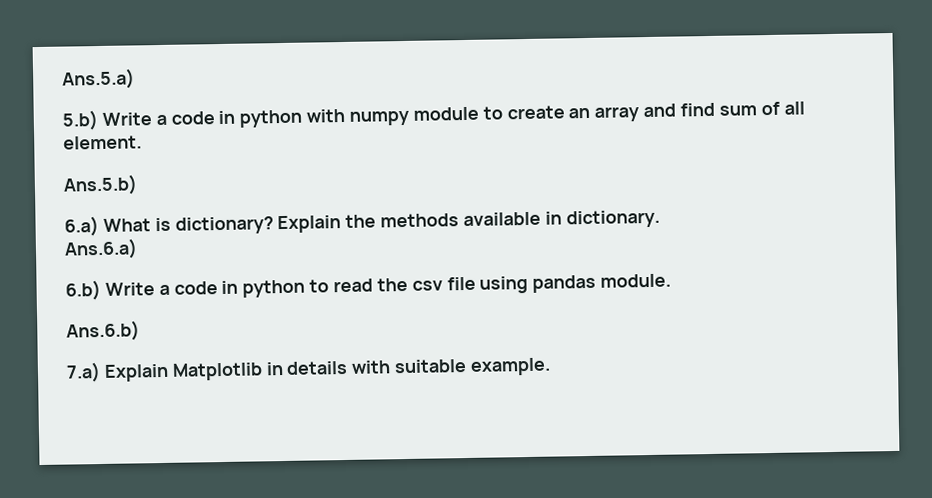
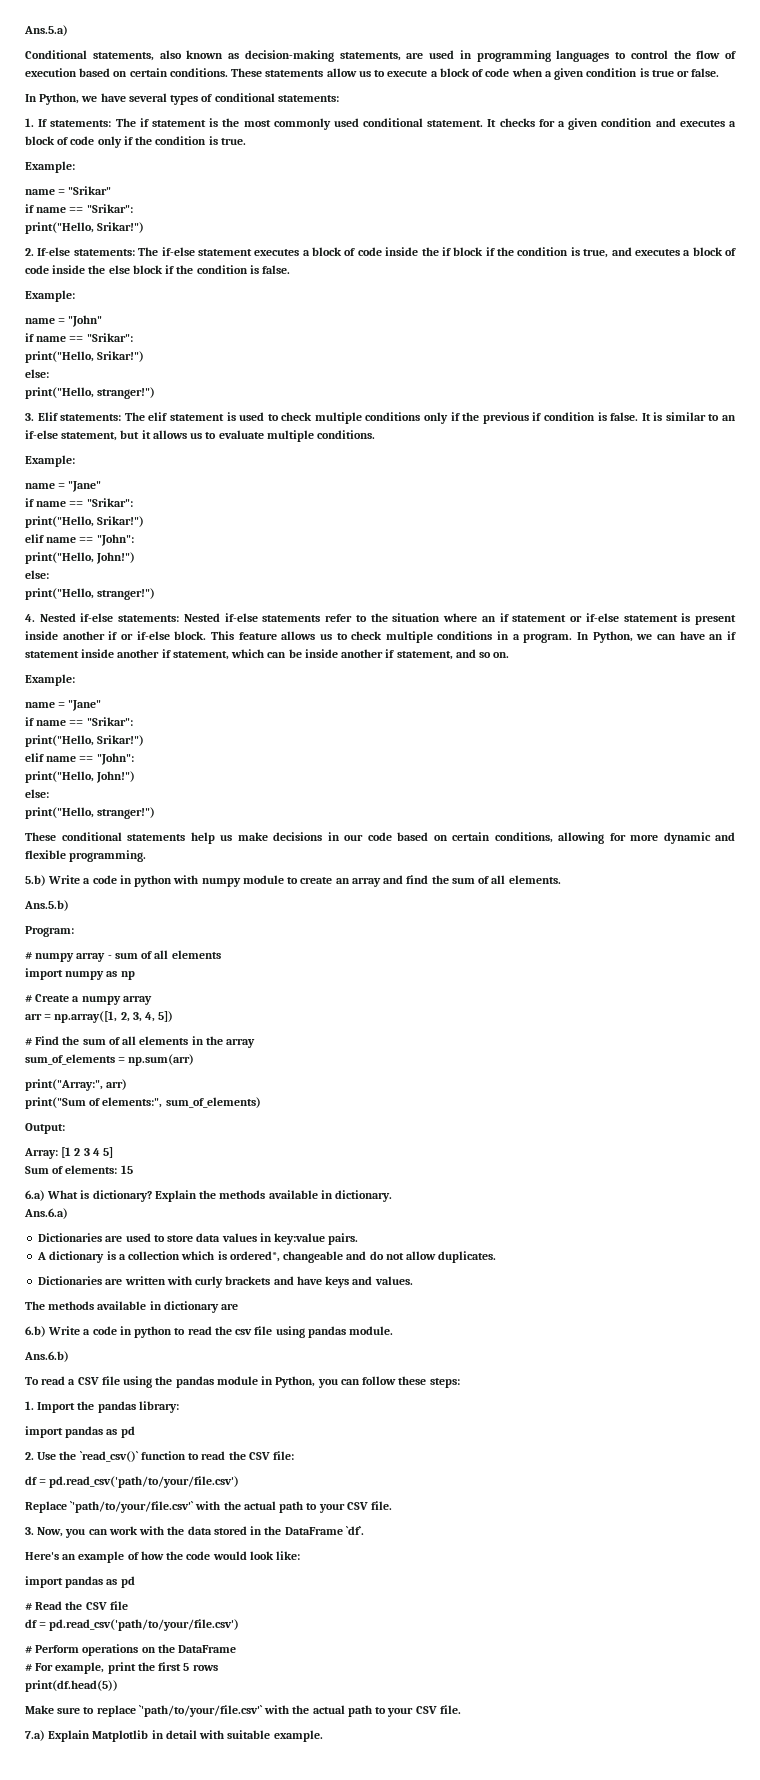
(135, 79) none -> [25,50,736,62] [25,68,720,80] [25,93,339,105] [25,118,736,130] [25,136,246,148] [25,161,75,173] [25,186,112,195] [25,204,133,213] [25,222,145,234] [25,247,736,258] [25,265,291,274] [25,290,75,302] [25,315,103,327] [25,333,133,342] [25,351,145,363] [25,369,49,378] [25,387,156,399] [25,412,737,424] [25,430,376,442] [25,455,75,467] [25,481,102,492] [25,498,133,507] [25,516,145,528] [25,534,134,546] [25,552,136,564] [25,570,49,579] [25,588,156,600] [25,613,736,625] [25,631,737,643] [25,649,510,660] [25,674,75,686] [25,700,102,711] [25,717,133,726] [25,735,145,747] [25,753,134,765] [25,771,136,783] [25,789,49,798] [25,807,156,819] [25,832,735,844] [25,850,147,862] // Conditional statements, also known as decision-making statements, are used in programming languages to control the flow of execution based on certain conditions. These statements allow us to execute a block of code when a given condition is true or false. // In Python, we have several types of conditional statements: // 1. If statements: The if statement is the most commonly used conditional statement. It checks for a given condition and executes a block of code only if the condition is true. // Example: // name = "Srikar" // if name == "Srikar": // print("Hello, Srikar!") // 2. If-else statements: The if-else statement executes a block of code inside the if block if the condition is true, and executes a block of code inside the else block if the condition is false. // Example: // name = "John" // if name == "Srikar": // print("Hello, Srikar!") // else: // print("Hello, stranger!") // 3. Elif statements: The elif statement is used to check multiple conditions only if the previous if condition is false. It is similar to an if-else statement, but it allows us to evaluate multiple conditions. // Example: // name = "Jane" // if name == "Srikar": // print("Hello, Srikar!") // elif name == "John": // print("Hello, John!") // else: // print("Hello, stranger!") // 4. Nested if-else statements: Nested if-else statements refer to the situation where an if statement or if-else statement is present inside another if or if-else block. This feature allows us to check multiple conditions in a program. In Python, we can have an if statement inside another if statement, which can be inside another if statement, and so on. // Example: // name = "Jane" // if name == "Srikar": // print("Hello, Srikar!") // elif name == "John": // print("Hello, John!") // else: // print("Hello, stranger!") // These conditional statements help us make decisions in our code based on certain conditions, allowing for more dynamic and flexible programming.
[718,101,805,116] [63,135,142,150] sum of all element. -> [431,875,561,884] the sum of all elements.
(138, 185) none -> [25,926,74,937] [25,950,221,962] [25,968,135,980] [25,994,152,1005] [25,1011,174,1023] [25,1036,256,1048] [25,1054,195,1066] [25,1079,128,1091] [25,1097,261,1109] [25,1123,65,1134] [24,1147,114,1159] [25,1165,133,1174] // Program: // # numpy array - sum of all elements // import numpy as np // # Create a numpy array // arr = np.array([1, 2, 3, 4, 5]) // # Find the sum of all elements in the array // sum_of_elements = np.sum(arr) // print("Array:", arr) // print("Sum of elements:", sum_of_elements) // Output: // Array: [1 2 3 4 5] // Sum of elements: 15
(138, 249) none -> [38,1233,359,1245] [37,1251,497,1263] [38,1276,413,1288] [25,1301,239,1313] // Dictionaries are used to store data values in key:value pairs. // A dictionary is a collection which is ordered*, changeable and do not allow duplicates. // Dictionaries are written with curly brackets and have keys and values. // The methods available in dictionary are
(140, 331) none -> [25,1376,460,1388] [25,1401,179,1413] [25,1426,135,1438] [25,1451,295,1462] [25,1476,240,1488] [25,1501,393,1513] [25,1526,364,1538] [25,1551,301,1563] [25,1576,135,1588] [25,1601,128,1610] [25,1619,240,1631] [25,1644,237,1656] [25,1662,218,1674] [25,1680,118,1692] [25,1705,461,1717] // To read a CSV file using the pandas module in Python, you can follow these steps: // 1. Import the pandas library: // import pandas as pd // 2. Use the `read_csv()` function to read the CSV file: // df = pd.read_csv('path/to/your/file.csv') // Replace `'path/to/your/file.csv'` with the actual path to your CSV file. // 3. Now, you can work with the data stored in the DataFrame `df`. // Here's an example of how the code would look like: // import pandas as pd // # Read the CSV file // df = pd.read_csv('path/to/your/file.csv') // # Perform operations on the DataFrame // # For example, print the first 5 rows // print(df.head(5)) // Make sure to replace `'path/to/your/file.csv'` with the actual path to your CSV file.
[286,360,349,375] details -> [165,1730,197,1739] detail

